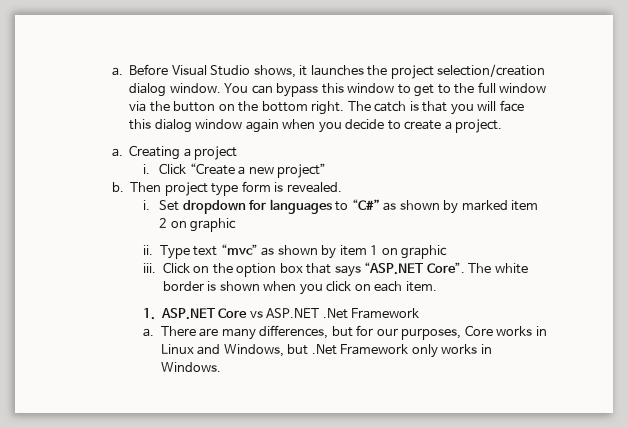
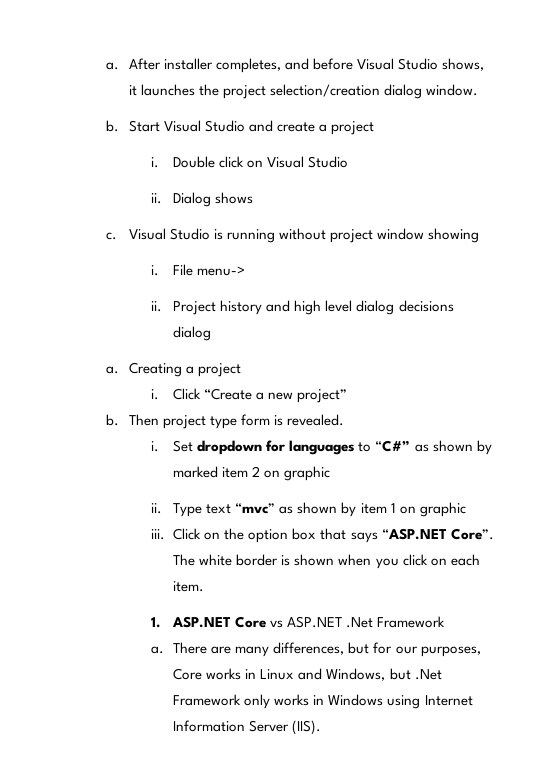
[111,64,169,76] a. Before -> [106,58,353,73] a. After installer completes, and before
[224,82,547,97] [129,100,524,115] [129,119,503,133] You can bypass this window to get to the full window via the button on the bottom right. The catch is that you will face this dialog window again when you decide to create a project. -> [106,120,375,135] [150,156,349,168] [150,192,254,207] [106,228,480,243] [150,264,246,276] [150,300,454,315] [173,326,212,341] // b. Start Visual Studio and create a project // i. Double click on Visual Studio // ii. Dialog shows // c. Visual Studio is running without project window showing // i. File menu-> // ii. Project history and high level dialog decisions dialog
[160,362,221,372] Windows. -> [328,694,473,709] [173,720,322,735] Windows using Internet Information Server (IIS).

